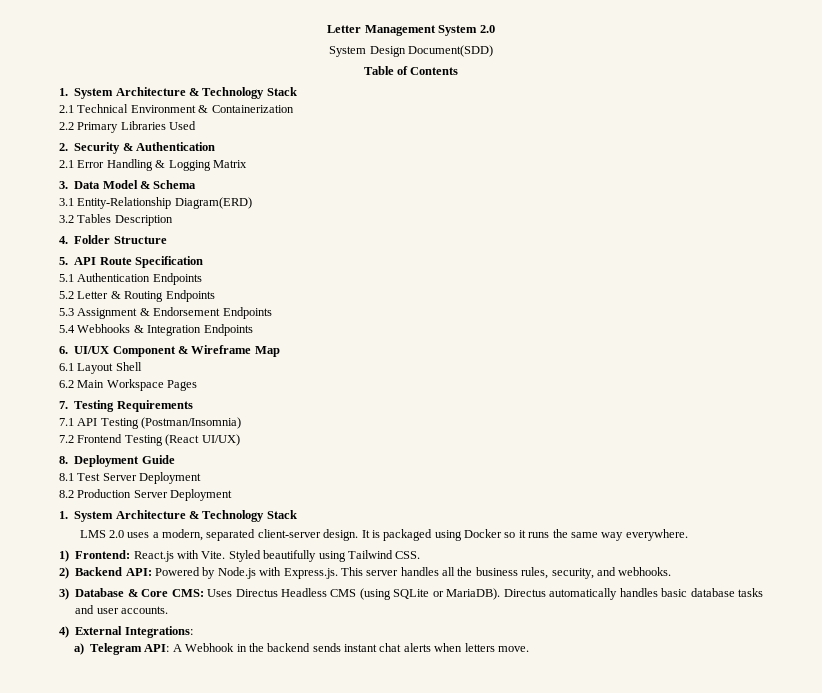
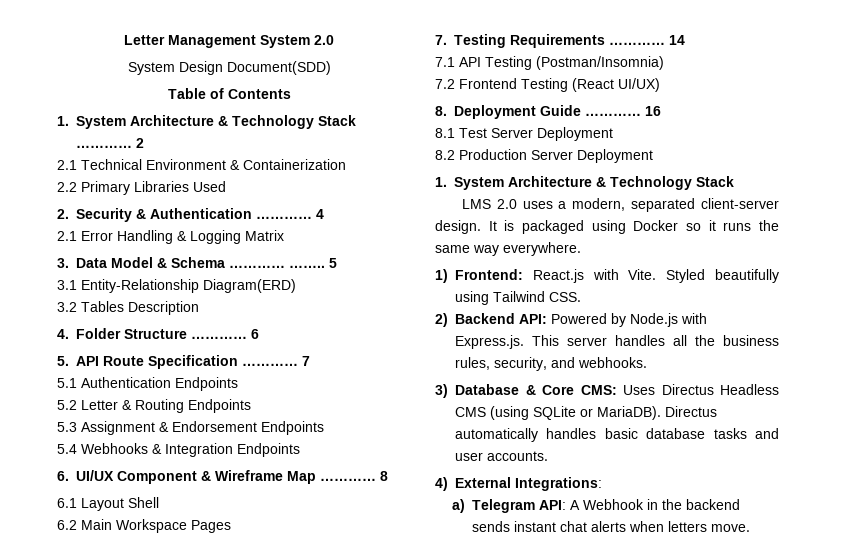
(297, 91) none -> [76,138,144,148] ………… 2
(215, 146) none -> [256,209,324,219] ………… 4
(197, 184) none -> [229,258,337,268] ………… …….. 5
(167, 240) none -> [191,329,259,339] ………… 6
(203, 262) none -> [242,356,310,366] ………… 7
(280, 351) none -> [320,471,388,481] ………… 8
(193, 406) none -> [609,35,685,45] ………… 14
(175, 459) none -> [585,106,661,116] ………… 16

